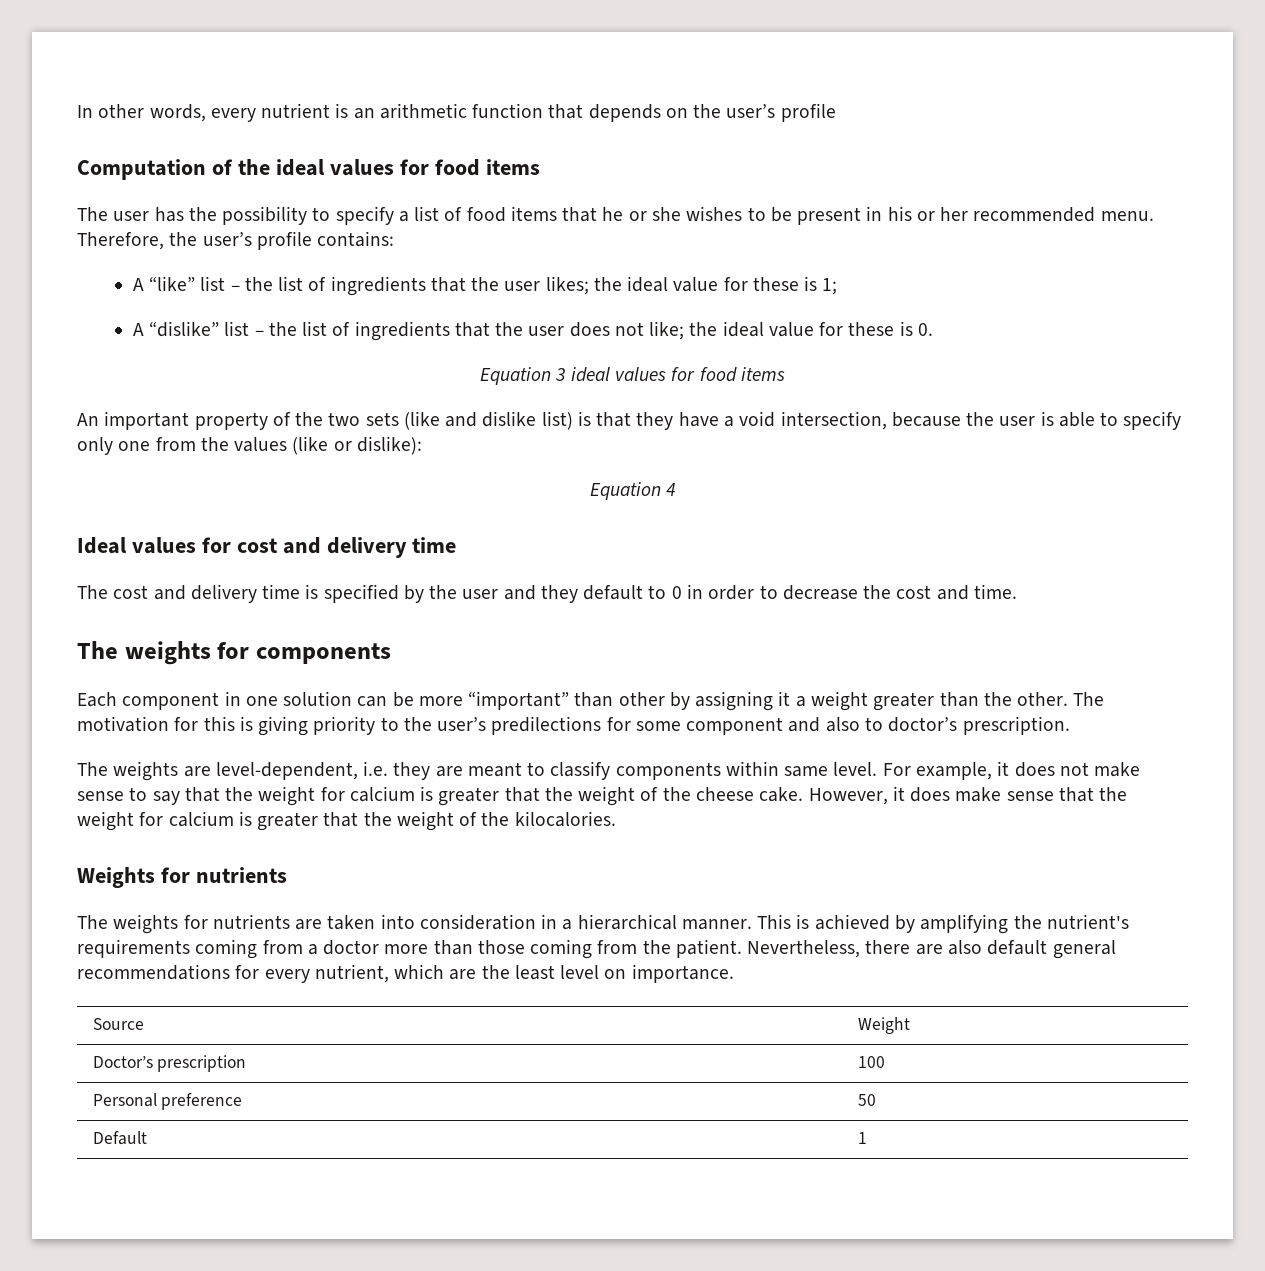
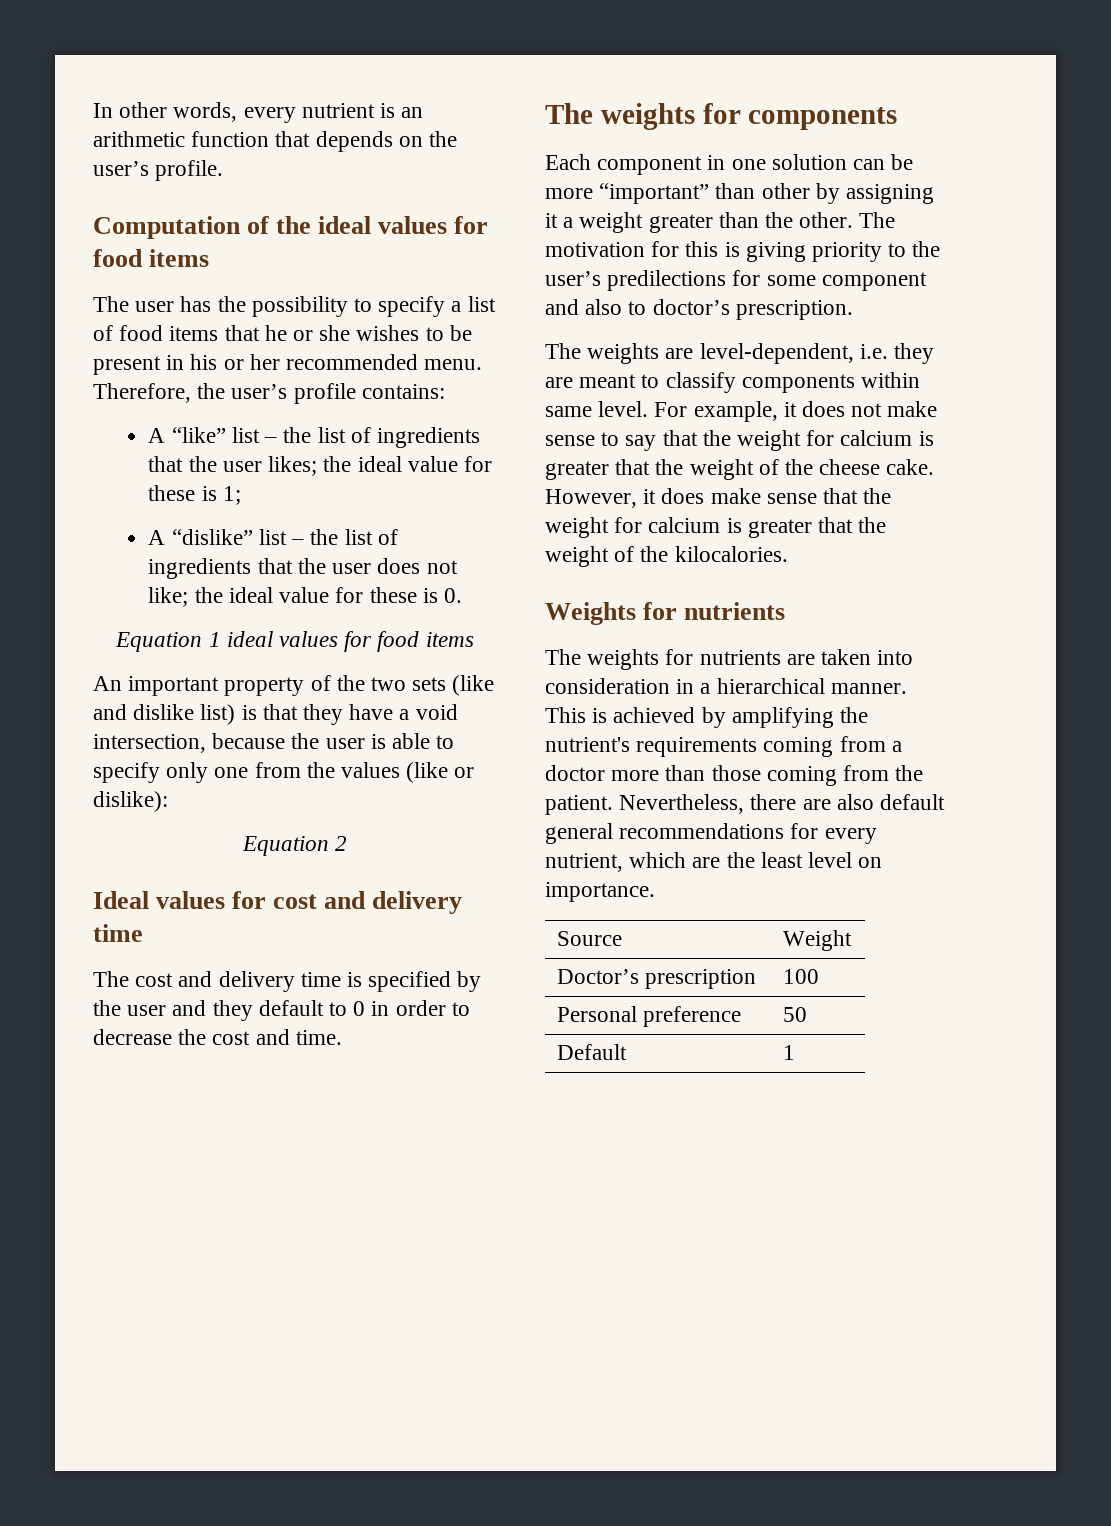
[780,103,836,122] profile -> [155,160,224,181] profile.
[555,368,566,381] 3 -> [208,632,221,647] 1
[666,483,676,496] 4 -> [335,836,348,851] 2

